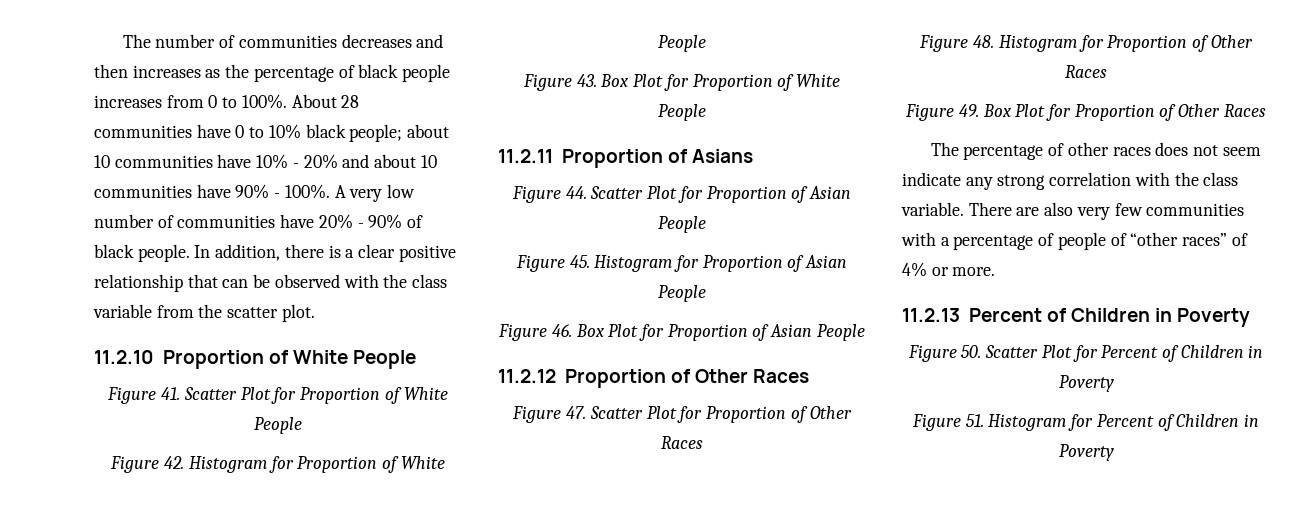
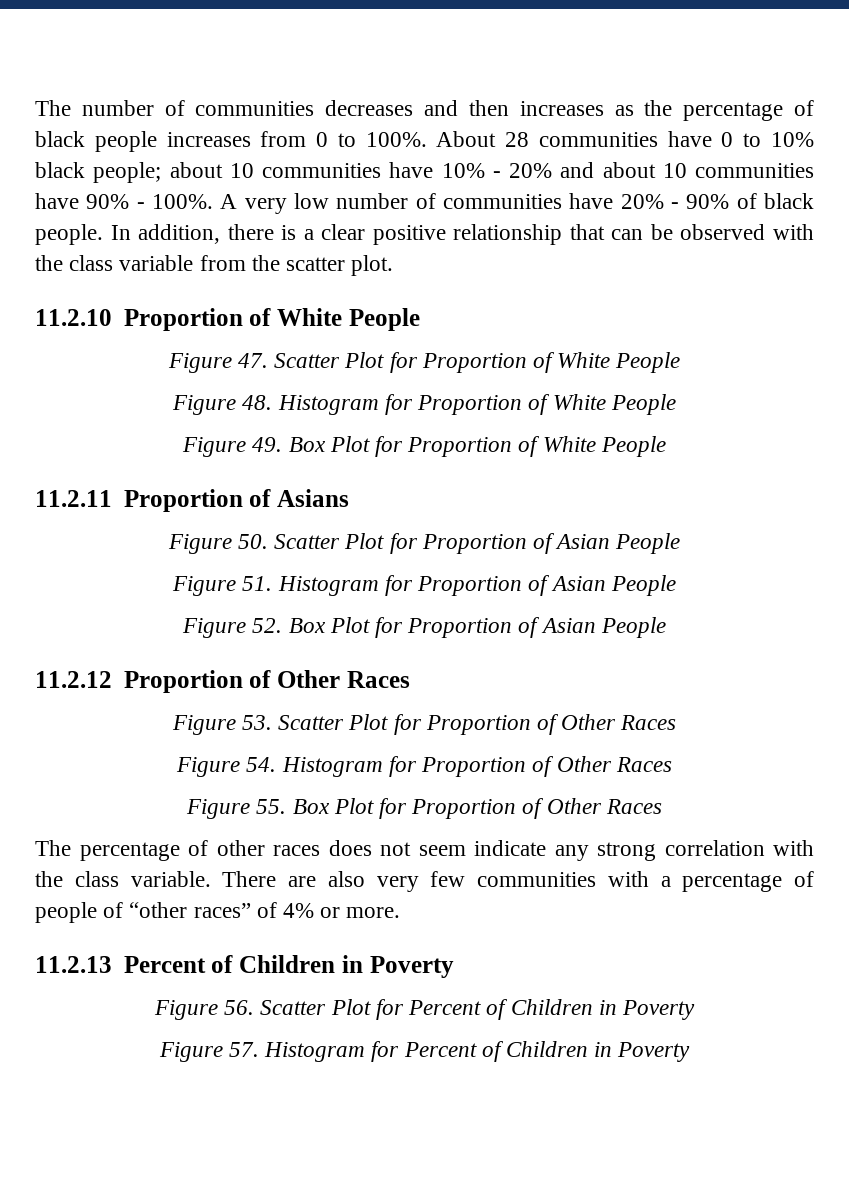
[161,387,181,400] 41. -> [237,353,268,368] 47.
[164,456,185,469] 42. -> [242,395,273,410] 48.
[576,74,597,87] 43. -> [252,437,283,452] 49.
[565,186,587,199] 44. -> [237,534,268,549] 50.
[569,255,590,268] 45. -> [242,576,273,591] 51.
[551,324,572,337] 46. -> [252,618,283,633] 52.
[566,406,587,419] 47. -> [241,715,272,730] 53.
[973,35,995,48] 48. -> [246,757,277,772] 54.
[958,104,979,117] 49. -> [256,799,287,814] 55.
[961,345,982,358] 50. -> [224,1000,255,1015] 56.
[965,414,984,427] 51. -> [228,1042,259,1057] 57.

